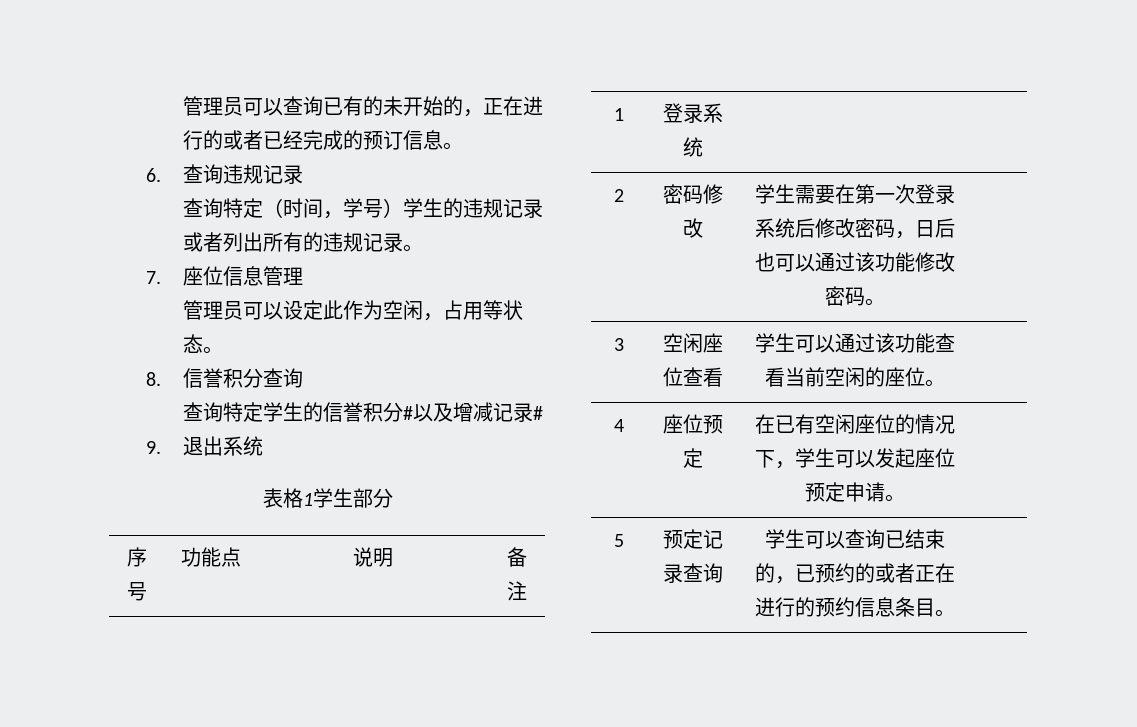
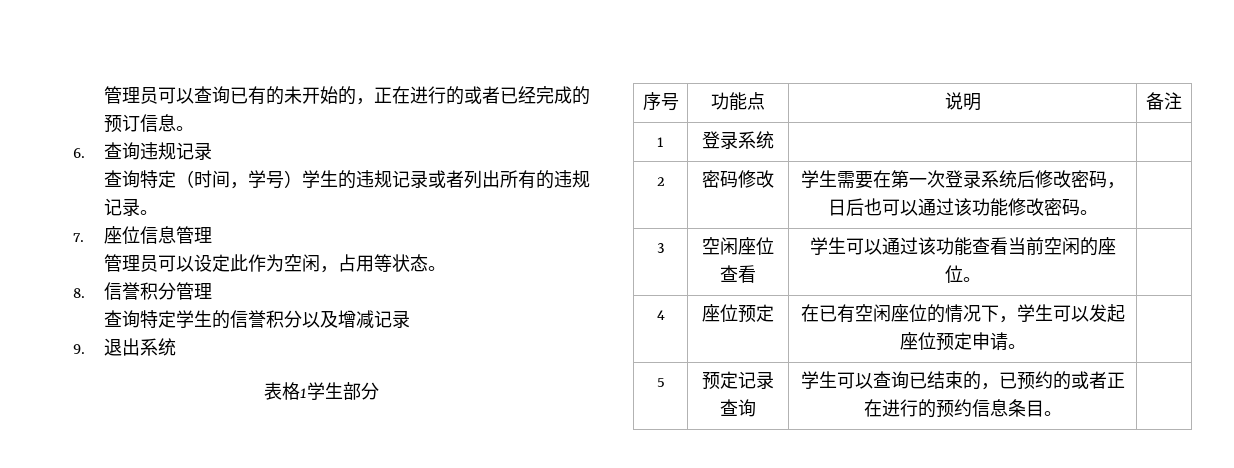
[263,368,304,388] 查询 -> [175,282,212,300] 管理
[403,406,414,420] # -> (302, 319) none
[533,406,544,420] # -> (410, 319) none

